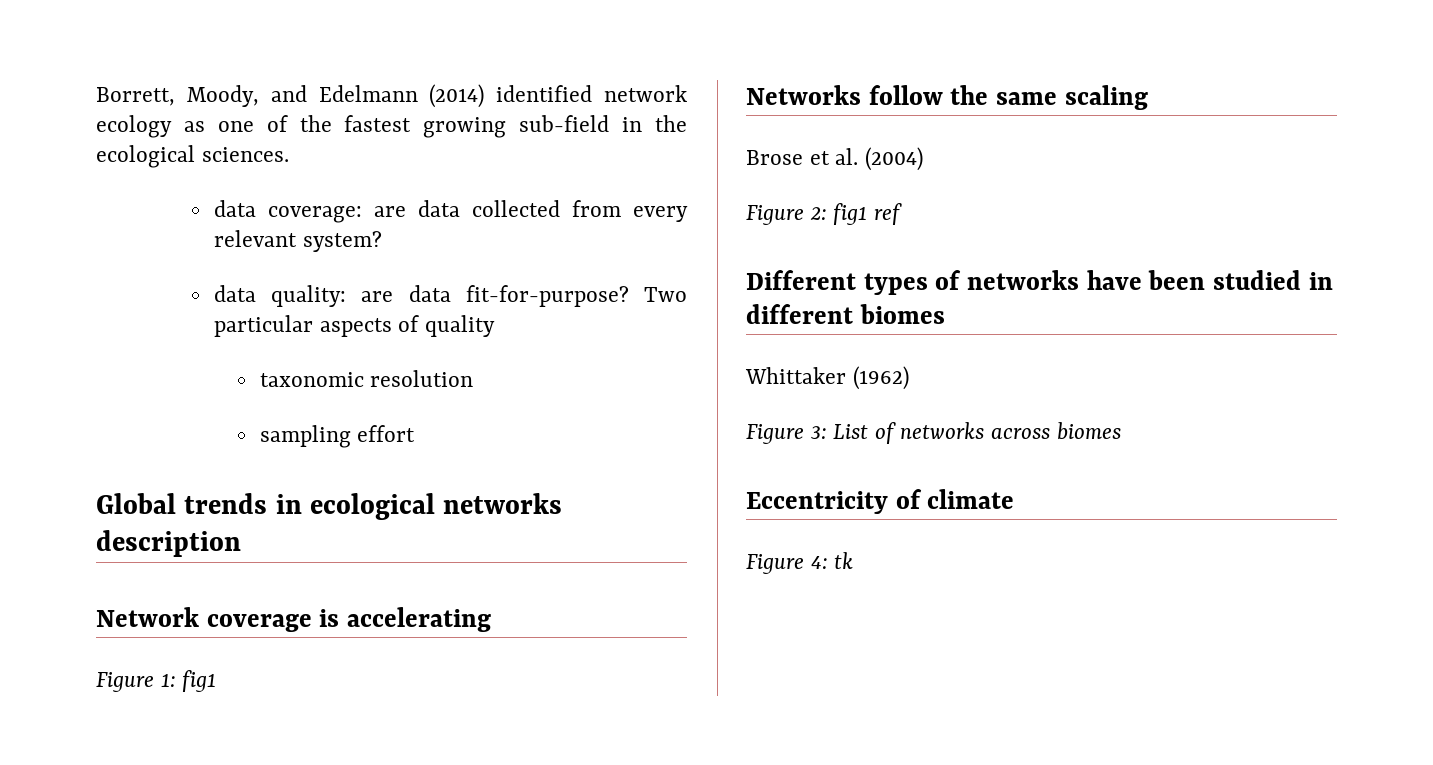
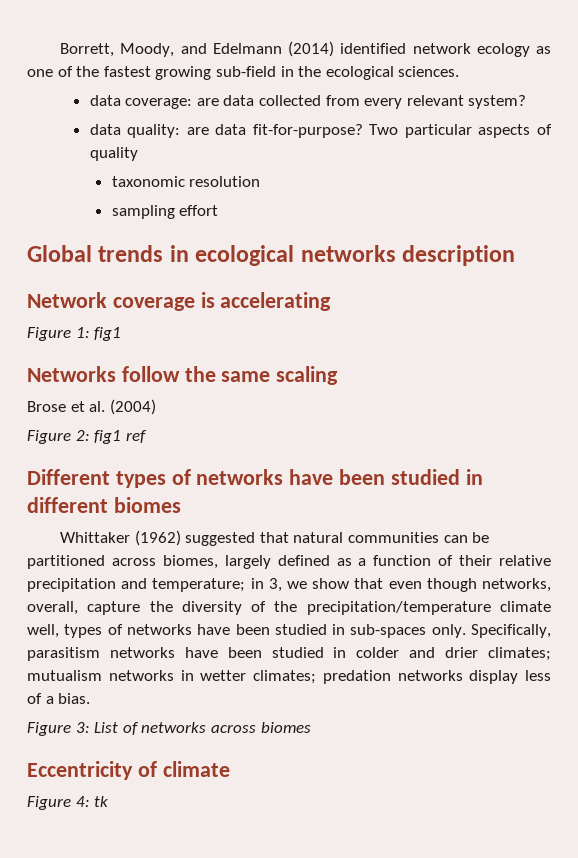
(909, 378) none -> [185,532,490,546] [27,555,551,569] [27,578,551,592] [27,601,551,615] [27,624,552,638] [27,647,552,661] [27,670,551,684] [27,693,91,704] suggested that natural communities can be partitioned across biomes, largely defined as a function of their relative precipitation and temperature; in 3, we show that even though networks, overall, capture the diversity of the precipitation/temperature climate well, types of networks have been studied in sub-spaces only. Specifically, parasitism networks have been studied in colder and drier climates; mutualism networks in wetter climates; predation networks display less of a bias.

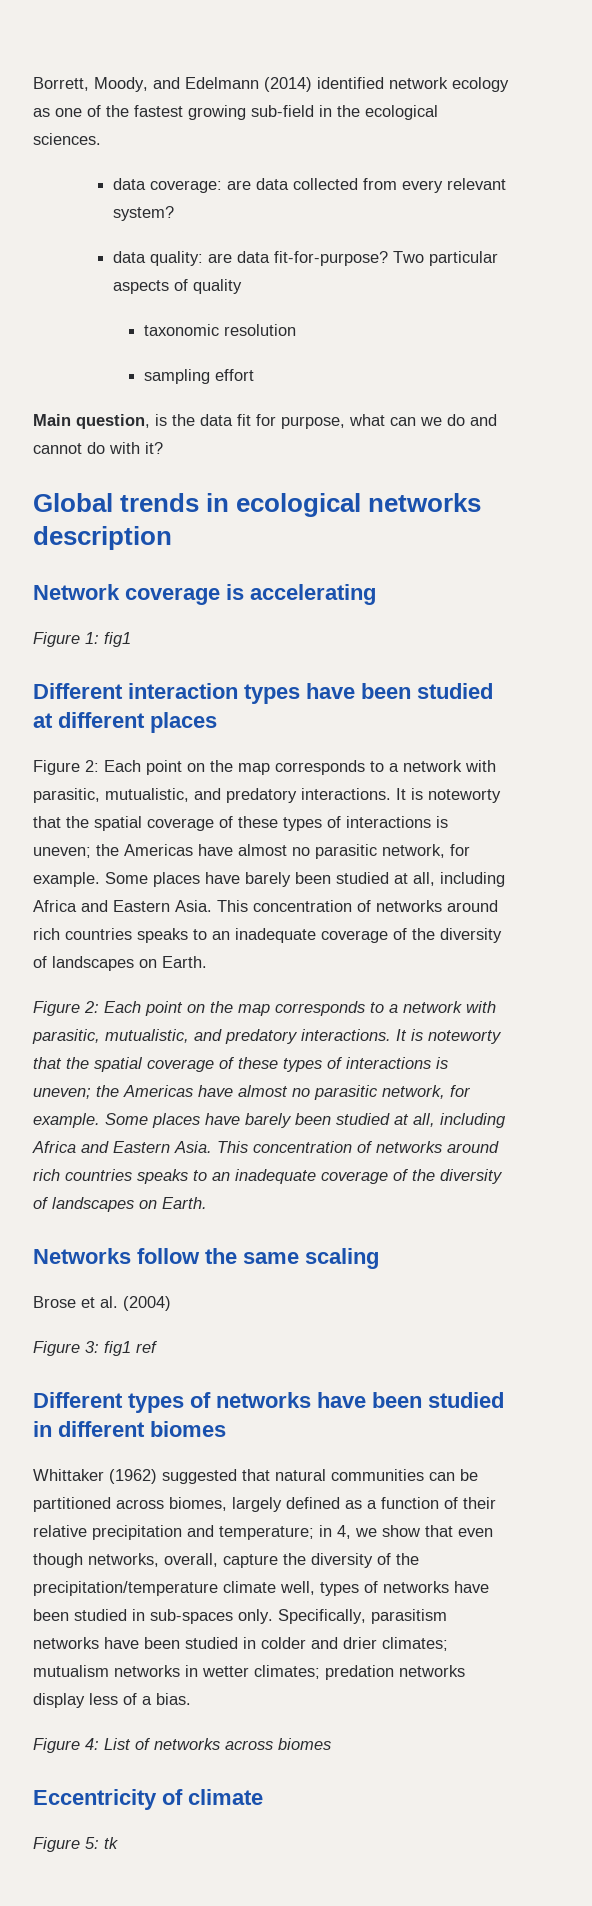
(219, 210) none -> [33,414,497,429] [33,442,163,454] // Main question, is the data fit for purpose, what can we do and cannot do with it?
(122, 334) none -> [33,683,493,704] [33,712,217,733] [33,760,496,775] [33,788,501,803] [33,816,448,831] [33,844,470,859] [33,872,505,887] [33,900,498,912] [33,928,502,943] [33,956,207,971] [33,1001,496,1016] [32,1029,502,1044] [33,1057,448,1072] [33,1085,471,1100] [33,1113,506,1128] [32,1141,499,1153] [33,1169,503,1184] [33,1197,207,1212] // Different interaction types have been studied at different places // Figure 2: Each point on the map corresponds to a network with parasitic, mutualistic, and predatory interactions. It is noteworty that the spatial coverage of these types of interactions is uneven; the Americas have almost no parasitic network, for example. Some places have barely been studied at all, including Africa and Eastern Asia. This concentration of networks around rich countries speaks to an inadequate coverage of the diversity of landscapes on Earth. // Figure 2: Each point on the map corresponds to a network with parasitic, mutualistic, and predatory interactions. It is noteworty that the spatial coverage of these types of interactions is uneven; the Americas have almost no parasitic network, for example. Some places have barely been studied at all, including Africa and Eastern Asia. This concentration of networks around rich countries speaks to an inadequate coverage of the diversity of landscapes on Earth.
[75,430,90,441] 2: -> [85,1341,99,1353] 3:
[268,578,282,592] 3, -> [337,1525,351,1539] 4,
[75,722,90,733] 3: -> [85,1738,99,1750] 4:
[75,796,90,807] 4: -> [85,1837,99,1849] 5:

